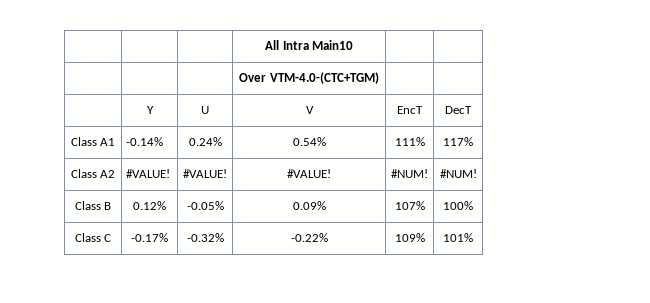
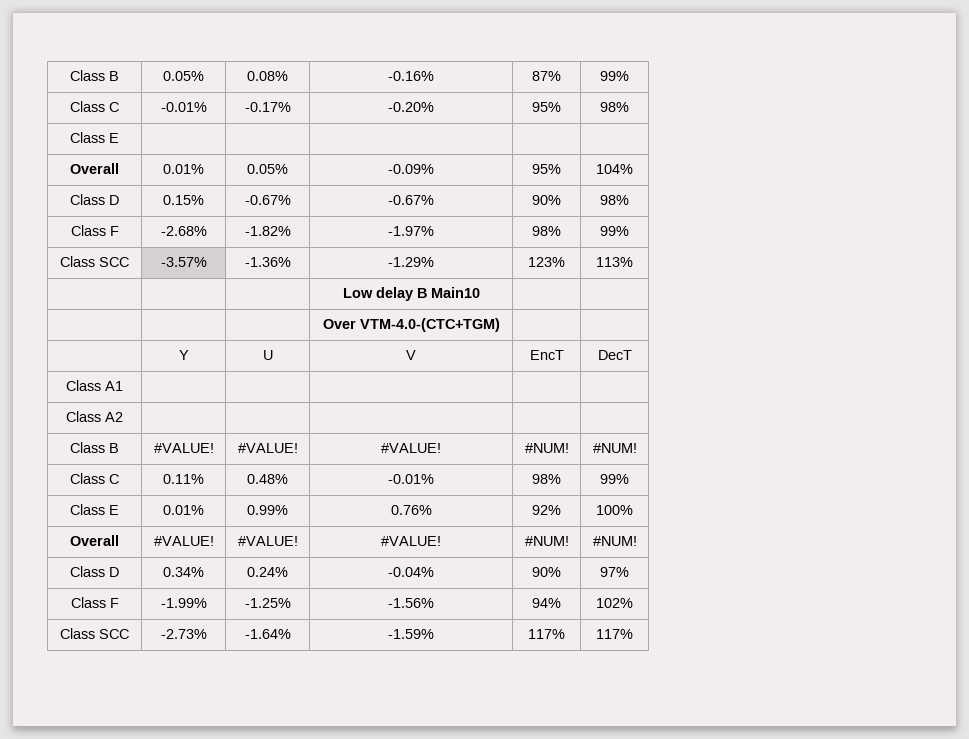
[265,40,309,50] | | | All Intra -> [70,70,119,81] [163,71,204,81] [247,71,288,81] [388,71,434,81] [532,71,561,81] [600,71,629,81] [70,101,119,112] [160,102,207,112] [244,102,291,112] [388,102,434,112] [532,102,561,112] [600,102,629,112] [70,132,119,143] [70,163,119,174] [163,164,204,174] [247,164,288,174] [388,164,434,174] [532,164,561,174] [596,164,633,174] [70,194,119,205] [163,195,204,205] [244,195,291,205] [388,195,434,205] [532,195,561,205] [600,195,629,205] [70,225,119,236] [160,226,207,236] [244,226,291,236] [388,226,434,236] [532,226,561,236] [600,226,629,236] [60,256,129,267] [160,257,207,267] [244,257,291,267] [388,257,434,267] [528,257,565,267] [596,257,633,267] [342,287,427,301] Class B | 0.05% | 0.08% | -0.16% | 87% | 99% // Class C | -0.01% | -0.17% | -0.20% | 95% | 98% // Class E | | | | | // Overall | 0.01% | 0.05% | -0.09% | 95% | 104% // Class D | 0.15% | -0.67% | -0.67% | 90% | 98% // Class F | -2.68% | -1.82% | -1.97% | 98% | 99% // Class SCC | -3.57% | -1.36% | -1.29% | 123% | 113% // | | | Low delay B
[126,137,164,146] [188,137,222,146] [292,137,326,146] [394,137,425,146] [443,137,473,146] -0.14% | 0.24% | 0.54% | 111% | 117% -> (123, 386) | | | |
[126,169,171,178] [183,169,227,178] [287,169,331,178] [391,169,428,178] [439,169,477,178] [74,201,112,210] [133,201,166,210] [186,201,224,210] [292,201,326,210] [394,201,425,210] [443,201,473,210] [74,233,112,242] [131,233,168,242] [186,233,224,242] [290,233,328,242] [394,233,425,242] [443,233,473,242] #VALUE! | #VALUE! | #VALUE! | #NUM! | #NUM! // Class B | 0.12% | -0.05% | 0.09% | 107% | 100% // Class C | -0.17% | -0.32% | -0.22% | 109% | 101% -> [70,442,119,453] [153,443,214,453] [237,443,298,453] [381,443,441,453] [524,443,569,453] [592,443,637,453] [70,473,119,484] [163,474,204,484] [247,474,288,484] [388,474,434,484] [532,474,561,484] [600,474,629,484] [70,504,119,515] [163,505,204,515] [247,505,288,515] [390,505,432,515] [532,505,561,515] [596,505,633,515] [70,535,119,546] [153,536,214,546] [237,536,298,546] [381,536,441,546] [524,536,569,546] [592,536,637,546] [70,566,119,577] [163,567,204,577] [247,567,288,577] [388,567,434,577] [532,567,561,577] [600,567,629,577] [70,597,119,608] [160,598,207,608] [244,598,291,608] [388,598,434,608] [532,598,561,608] [596,598,633,608] [60,628,129,639] [160,629,207,639] [244,629,291,639] [388,629,434,639] [528,629,565,639] [596,629,633,639] | | | | // Class B | #VALUE! | #VALUE! | #VALUE! | #NUM! | #NUM! // Class C | 0.11% | 0.48% | -0.01% | 98% | 99% // Class E | 0.01% | 0.99% | 0.76% | 92% | 100% // Overall | #VALUE! | #VALUE! | #VALUE! | #NUM! | #NUM! // Class D | 0.34% | 0.24% | -0.04% | 90% | 97% // Class F | -1.99% | -1.25% | -1.56% | 94% | 102% // Class SCC | -2.73% | -1.64% | -1.59% | 117% | 117%

